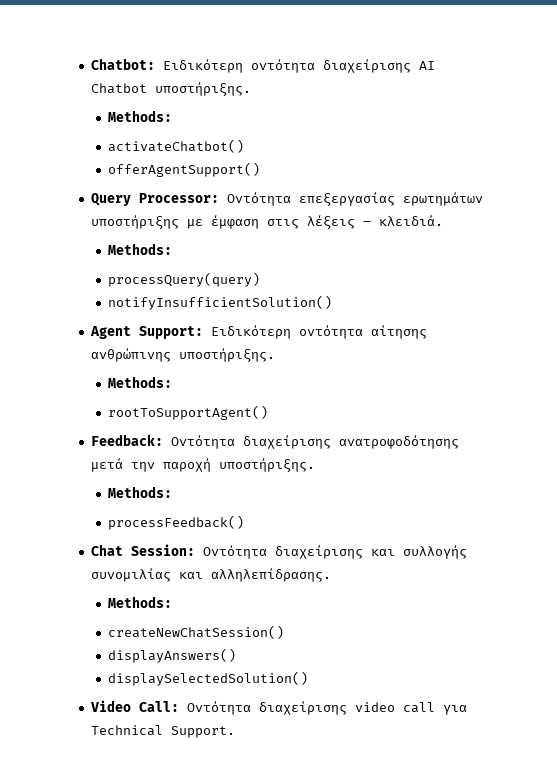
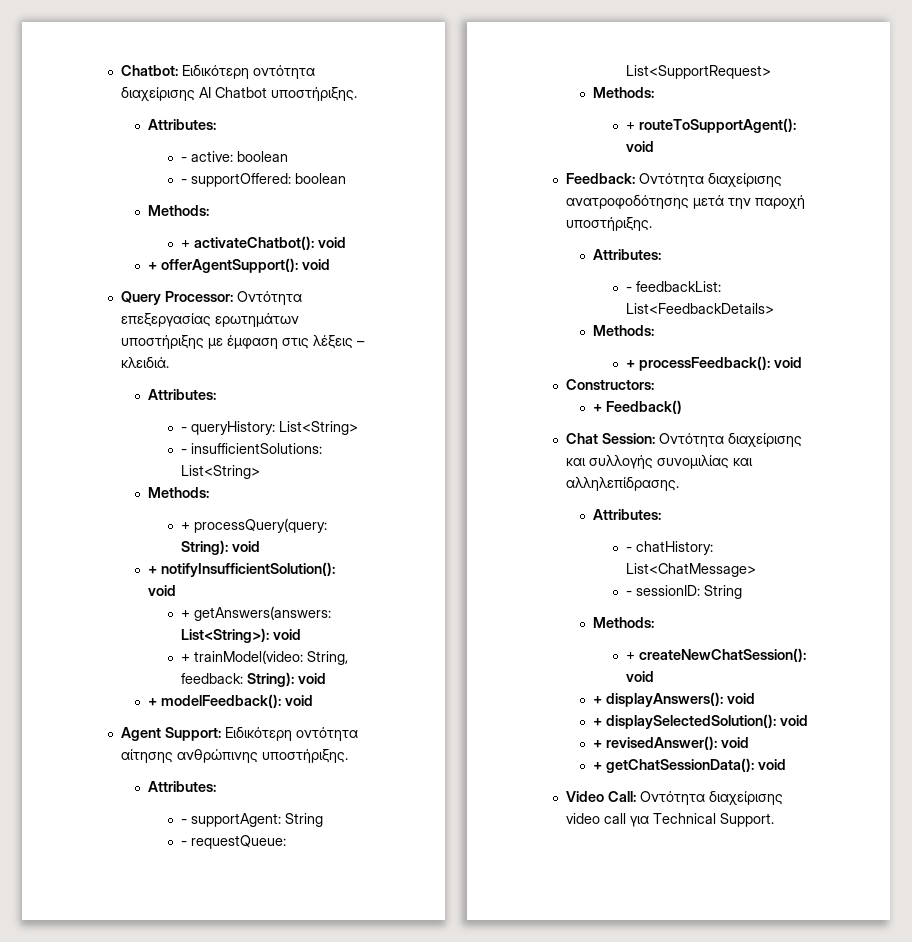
[107,110,172,122] [107,139,244,153] [107,162,260,177] Methods: // activateChatbot() // offerAgentSupport() -> [148,119,217,130] [180,151,288,162] [180,173,346,187] [148,205,210,216] [180,236,346,250] [148,258,331,273] Attributes: // - active: boolean // - supportOffered: boolean // Methods: // + activateChatbot(): void // + offerAgentSupport(): void
[107,243,172,255] [107,272,260,287] [107,295,332,310] Methods: // processQuery(query) // notifyInsufficientSolution() -> [148,389,217,400] [180,421,358,435] [180,443,322,454] [180,465,260,479] [148,487,210,498] [180,518,327,533] [180,540,260,555] [148,562,336,577] [148,585,177,596] [180,606,331,621] [180,628,301,643] [180,650,348,665] [180,672,326,687] [148,694,314,708] Attributes: // - queryHistory: List<String> // - insufficientSolutions: List<String> // Methods: // + processQuery(query: String): void // + notifyInsufficientSolution(): void // + getAnswers(answers: List<String>): void // + trainModel(video: String, feedback: String): void // + modelFeedback(): void
[107,376,172,388] [107,405,268,420] Methods: // rootToSupportAgent() -> [148,781,217,792] [180,813,323,827] [180,835,286,849] [625,65,771,79] [593,87,655,98] [625,118,796,133] [625,141,654,152] Attributes: // - supportAgent: String // - requestQueue: List<SupportRequest> // Methods: // + routeToSupportAgent(): void
[107,486,172,498] [107,515,244,530] Methods: // processFeedback() -> [593,249,662,260] [625,281,721,292] [625,303,774,314] [593,325,655,336] [625,356,802,371] [566,379,655,390] [593,400,683,414] Attributes: // - feedbackList: List<FeedbackDetails> // Methods: // + processFeedback(): void // Constructors: // + Feedback()
[107,596,172,608] [107,625,284,639] [107,648,236,663] [107,671,308,686] Methods: // createNewChatSession() // displayAnswers() // displaySelectedSolution() -> [593,509,662,520] [625,541,713,555] [625,563,756,577] [625,585,742,599] [593,617,655,628] [625,648,806,662] [625,671,654,682] [593,692,756,707] [593,714,809,729] [593,736,750,750] [593,758,787,773] Attributes: // - chatHistory: List<ChatMessage> // - sessionID: String // Methods: // + createNewChatSession(): void // + displayAnswers(): void // + displaySelectedSolution(): void // + revisedAnswer(): void // + getChatSessionData(): void

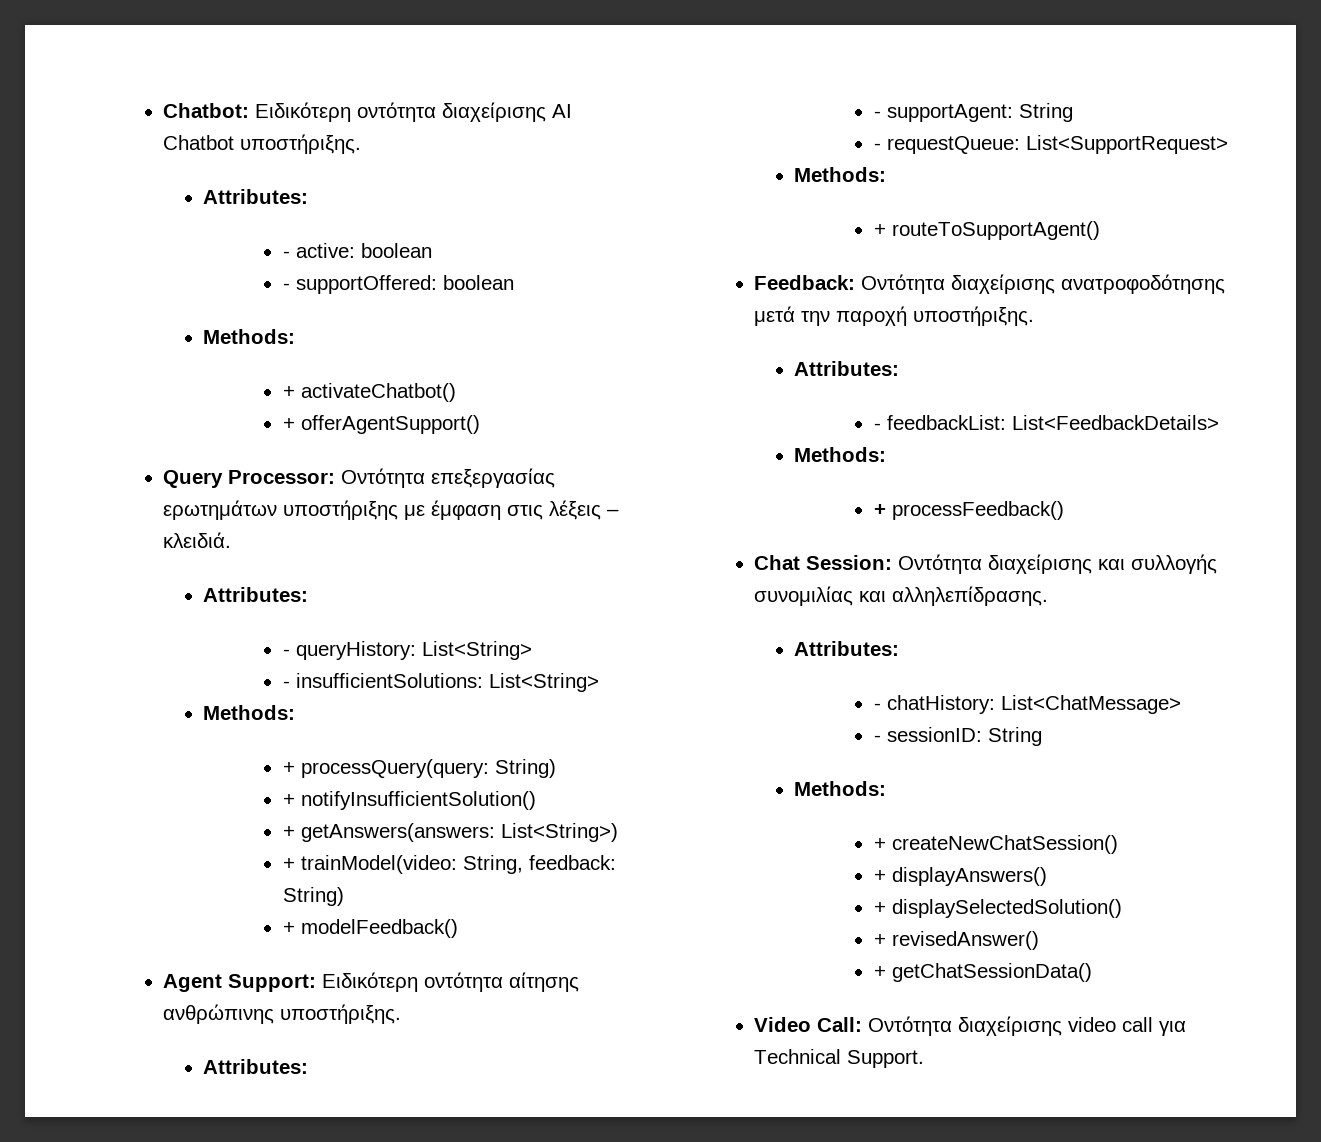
[193,236,346,250] [148,258,331,273] activateChatbot(): void // + offerAgentSupport(): void -> [300,383,456,402] [282,415,480,434] activateChatbot() // + offerAgentSupport()
[180,540,260,555] [148,562,336,577] [148,585,177,596] String): void // + notifyInsufficientSolution(): void -> [494,759,556,778] [282,791,536,810] String) // + notifyInsufficientSolution()
[180,628,301,643] List<String>): void -> [500,823,618,842] List<String>)
[246,672,326,687] [148,694,314,708] String): void // + modelFeedback(): void -> [282,887,344,906] [282,919,458,938] String) // + modelFeedback()
[638,118,796,133] [625,141,654,152] routeToSupportAgent(): void -> [891,221,1100,240] routeToSupportAgent()
[638,356,802,371] [566,379,655,390] [593,400,683,414] processFeedback(): void // Constructors: // + Feedback() -> [891,501,1064,520] processFeedback()
[638,648,806,662] [625,671,654,682] [593,692,756,707] [593,714,809,729] [593,736,750,750] [593,758,787,773] createNewChatSession(): void // + displayAnswers(): void // + displaySelectedSolution(): void // + revisedAnswer(): void // + getChatSessionData(): void -> [891,835,1118,854] [873,867,1047,886] [873,899,1122,918] [873,931,1039,950] [873,963,1092,982] createNewChatSession() // + displayAnswers() // + displaySelectedSolution() // + revisedAnswer() // + getChatSessionData()

